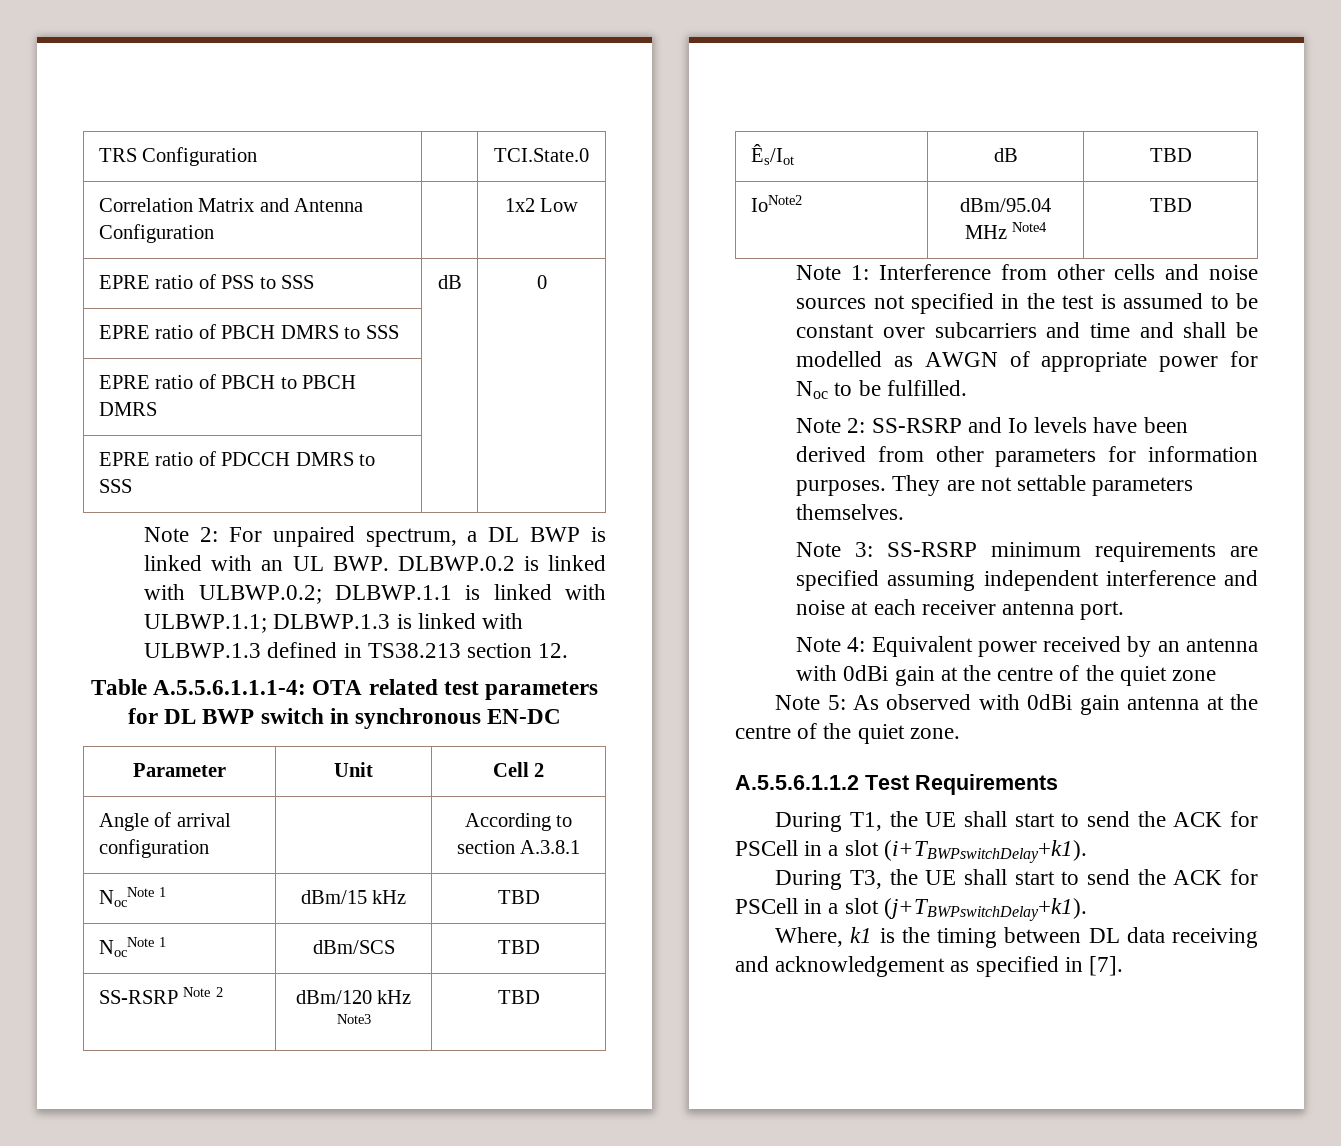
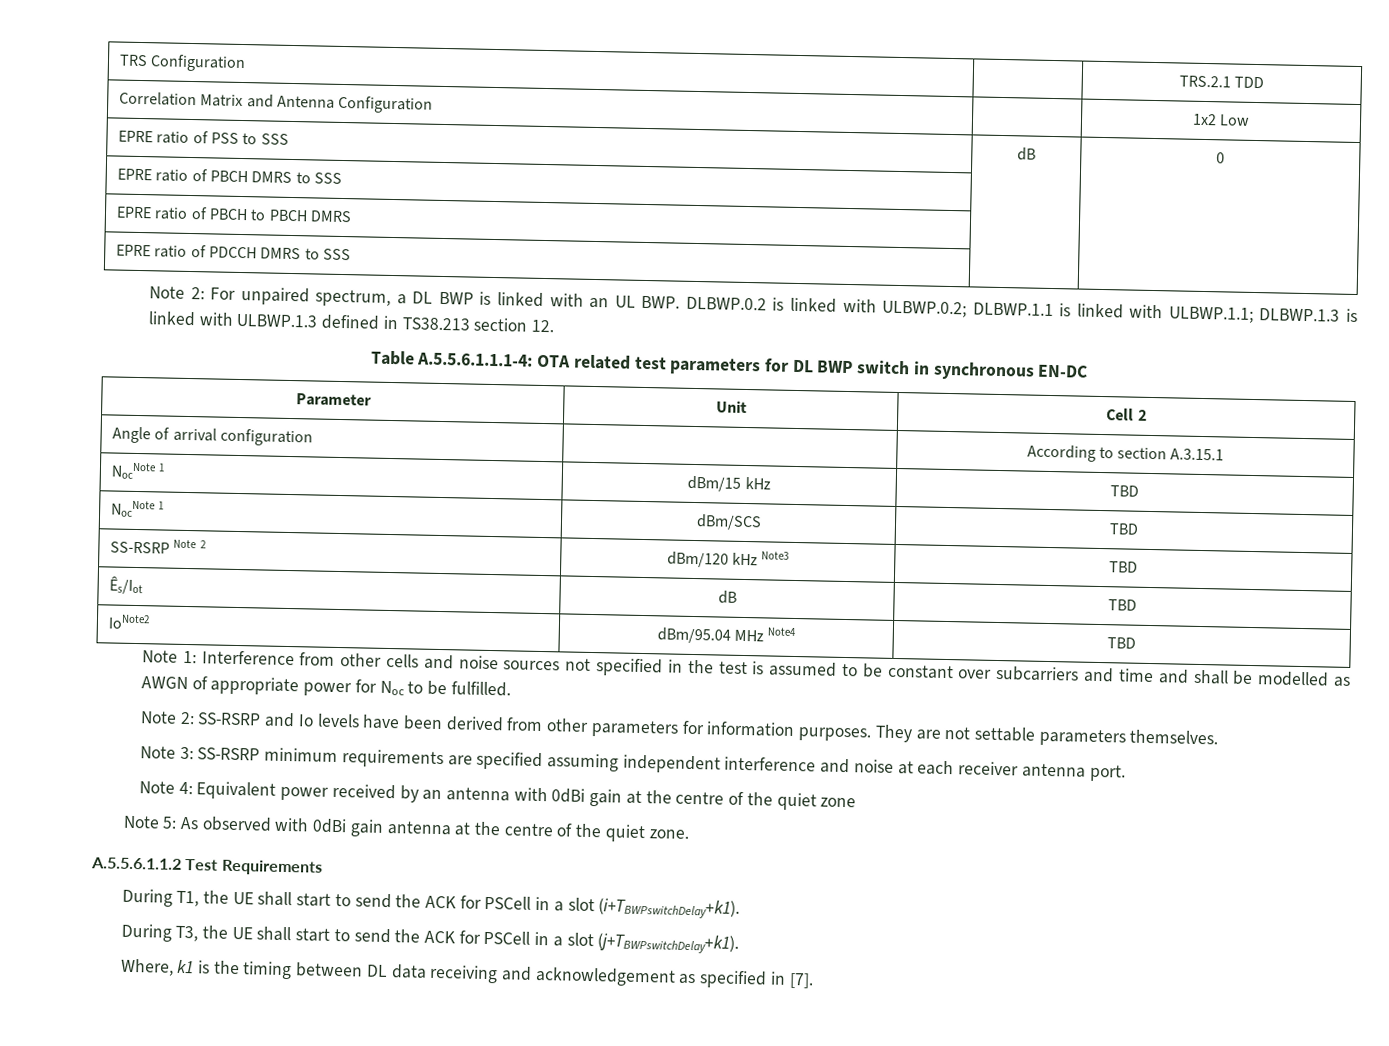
[494,148,589,162] TCI.State.0 -> [1178,75,1265,89] TRS.2.1 TDD
[520,840,581,854] A.3.8.1 -> [1170,448,1225,461] A.3.15.1

